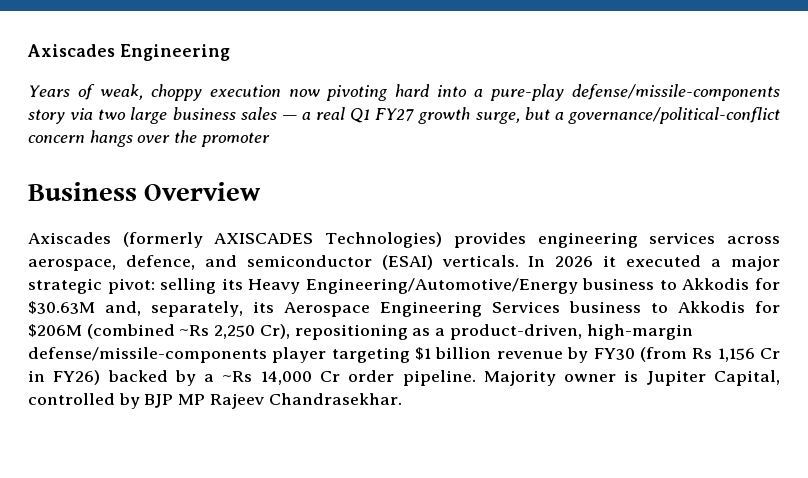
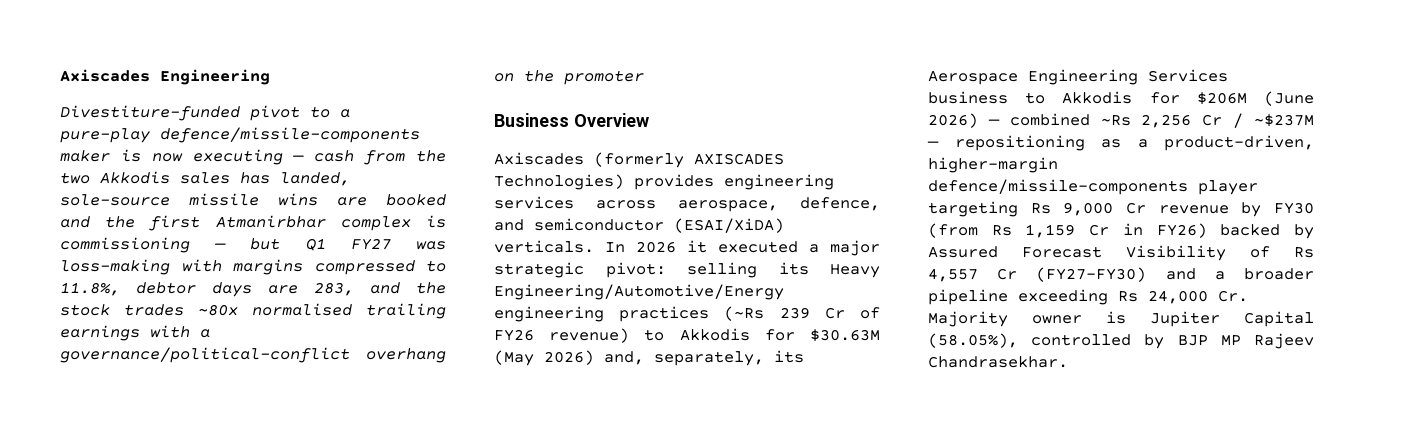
[28,84,781,101] [28,107,780,124] [28,130,171,147] Years of weak, choppy execution now pivoting hard into a pure-play defense/missile-components story via two large business sales — a real Q1 FY27 growth surge, but a governance/political-conflict concern hangs over -> [60,105,350,121] [60,127,420,143] [60,149,446,165] [60,171,350,186] [60,193,446,206] [60,215,446,231] [60,237,446,253] [60,259,446,275] [60,282,446,297] [60,303,446,319] [60,325,210,341] [60,347,446,363] [494,73,514,82] Divestiture-funded pivot to a pure-play defence/missile-components maker is now executing — cash from the two Akkodis sales has landed, sole-source missile wins are booked and the first Atmanirbhar complex is commissioning — but Q1 FY27 was loss-making with margins compressed to 11.8%, debtor days are 283, and the stock trades ~80x normalised trailing earnings with a governance/political-conflict overhang on
[381,255,433,270] (ESAI) -> [674,218,784,233] (ESAI/XiDA)
[582,278,655,290] business -> [494,306,880,322] [494,328,630,343] engineering practices (~Rs 239 Cr of FY26 revenue)
(95, 307) none -> [494,350,594,366] (May 2026)
[86,324,693,340] [28,347,492,363] (combined ~Rs 2,250 Cr), repositioning as a product-driven, high-margin defense/missile-components player targeting $1 billion -> [1264,91,1314,106] [928,113,1314,128] [927,135,1314,151] [928,157,1058,173] [928,179,1258,195] [928,201,1146,217] (June 2026) — combined ~Rs 2,256 Cr / ~$237M — repositioning as a product-driven, higher-margin defence/missile-components player targeting Rs 9,000 Cr
[717,348,755,362] 1,156 -> [1025,224,1076,238] 1,159
[204,370,476,386] a ~Rs 14,000 Cr order pipeline. -> [928,245,1314,261] [928,267,1314,282] [928,289,1248,305] Assured Forecast Visibility of Rs 4,557 Cr (FY27-FY30) and a broader pipeline exceeding Rs 24,000 Cr.
[714,370,781,386] Capital, -> [1244,311,1314,327] [928,333,1018,348] Capital (58.05%),

